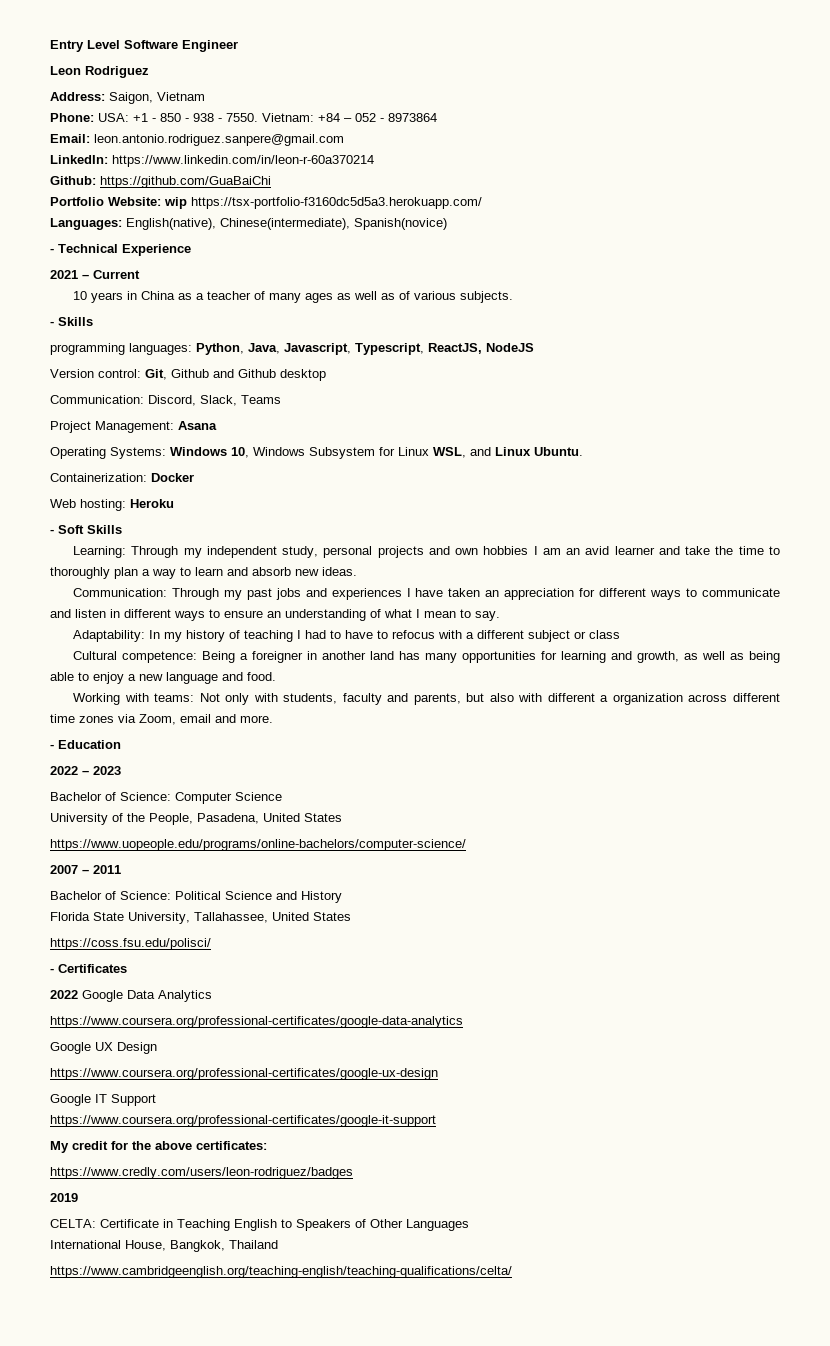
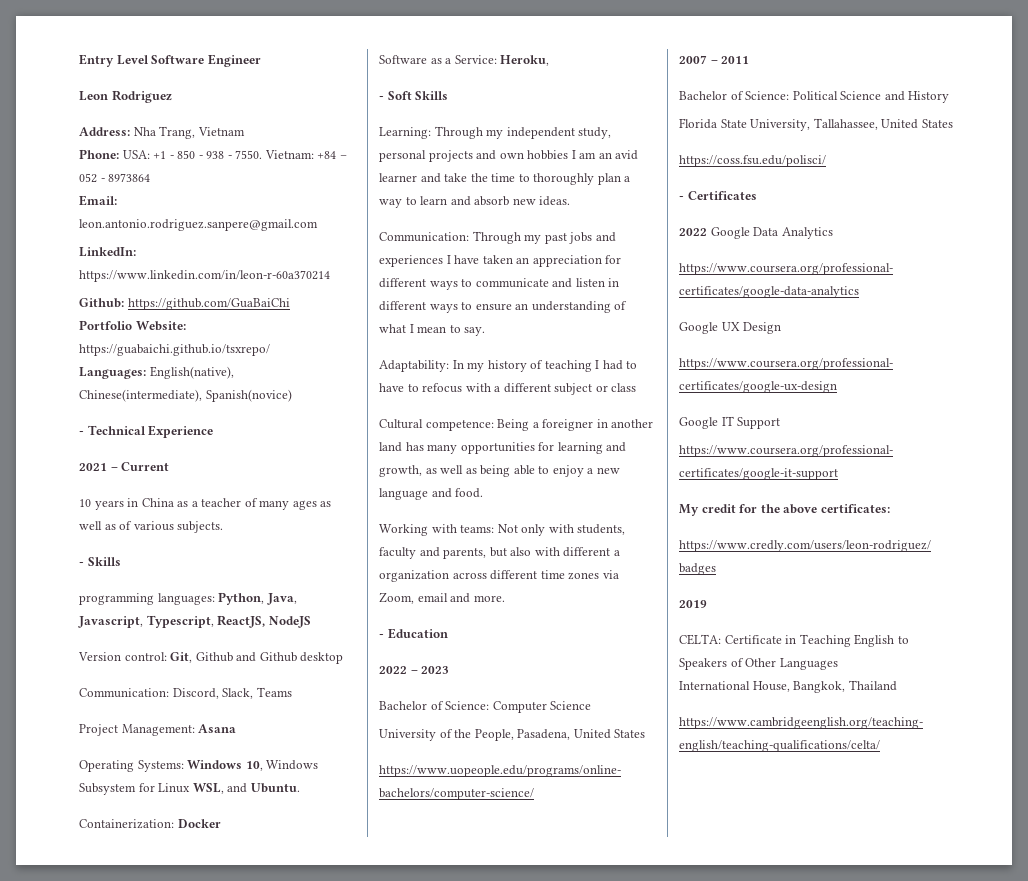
[109,92,153,104] Saigon, -> [133,126,196,139] Nha Trang,
[164,197,482,209] wip https://tsx-portfolio-f3160dc5d5a3.herokuapp.com/ -> [79,344,270,356] https://guabaichi.github.io/tsxrepo/
[495,447,531,456] Linux -> (248, 788) none
[50,499,174,511] Web hosting: Heroku -> [379,55,550,66] Software as a Service: Heroku,

